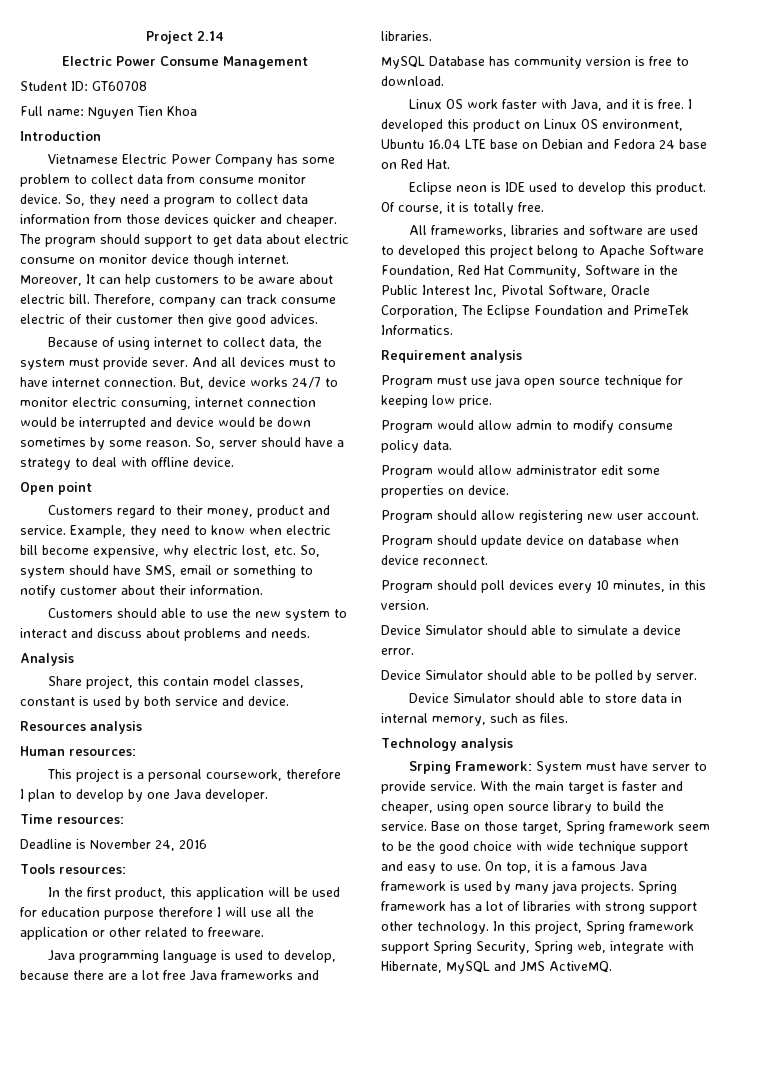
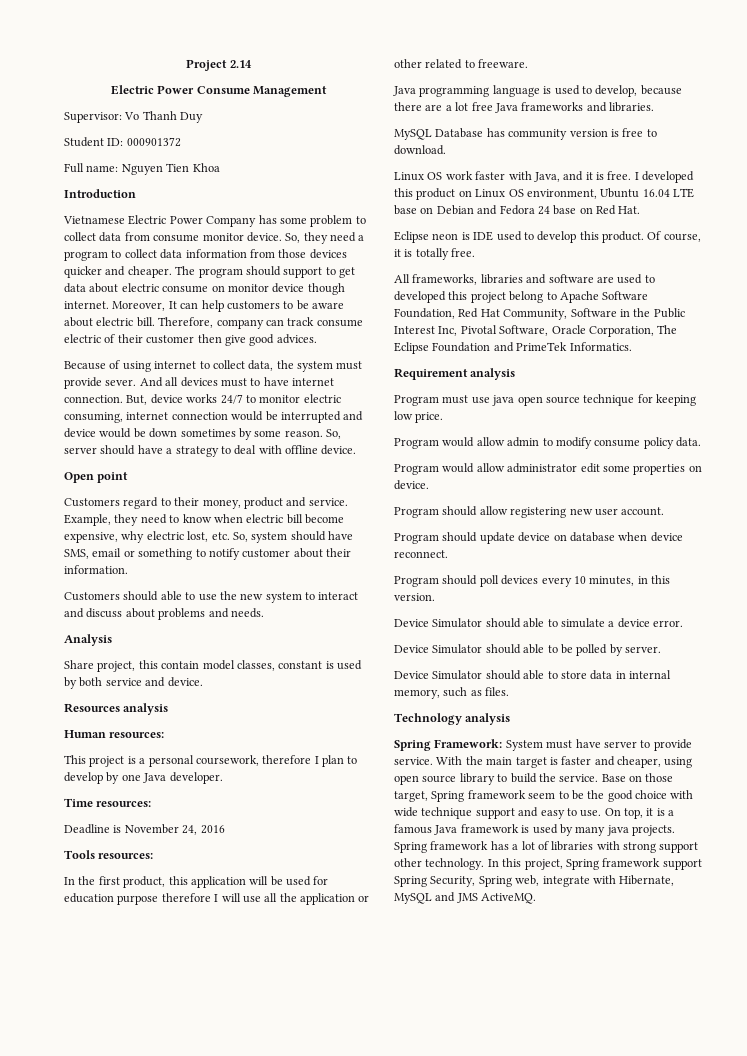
(308, 62) none -> [64,111,204,123] // Supervisor: Vo Thanh Duy
[92,81,147,91] GT60708 -> [126,137,181,147] 000901372
[409,761,452,774] Srping -> [394,740,431,751] Spring

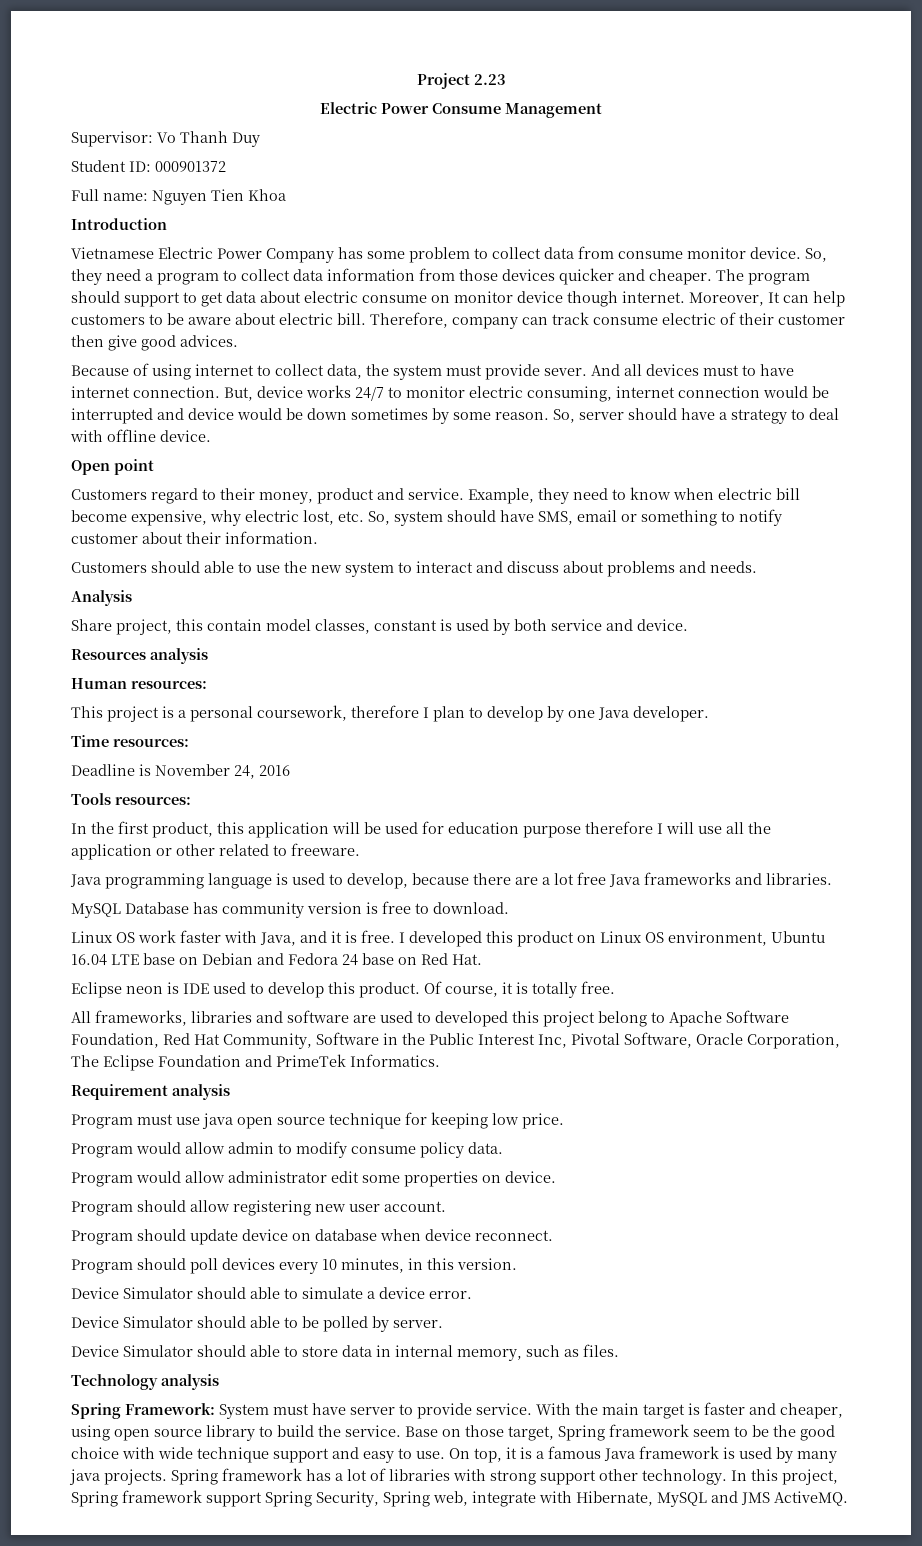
[229,60,252,68] 2.14 -> [473,74,506,85] 2.23

